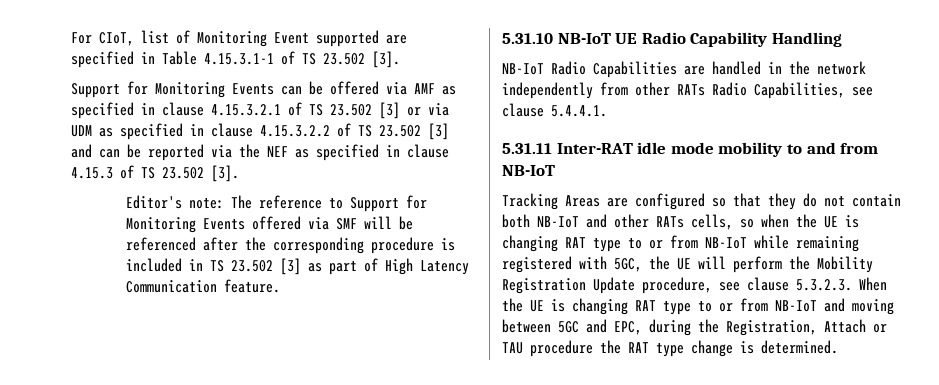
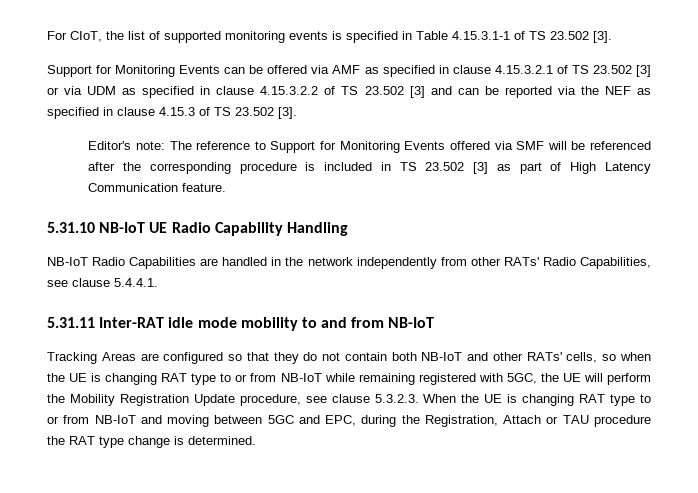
(134, 39) none -> [106,31,124,40] the
[197,30,407,47] Monitoring Event supported are -> [164,31,342,43] supported monitoring events is
[677,84,705,96] RATs -> [503,257,539,266] RATs'
[656,216,684,228] RATs -> [526,352,562,361] RATs'

